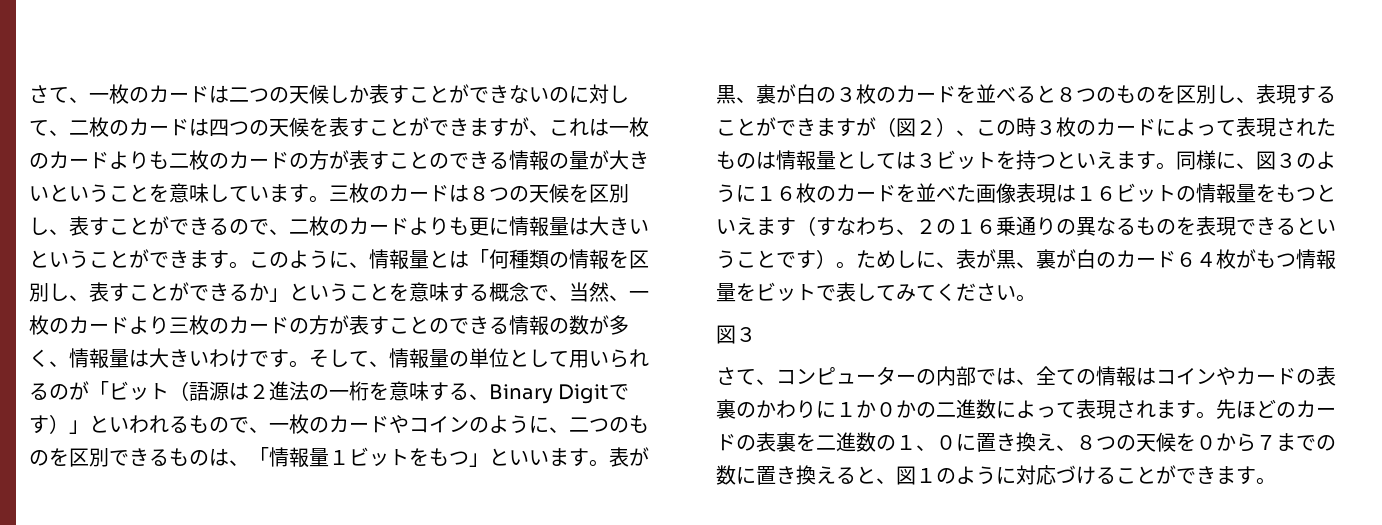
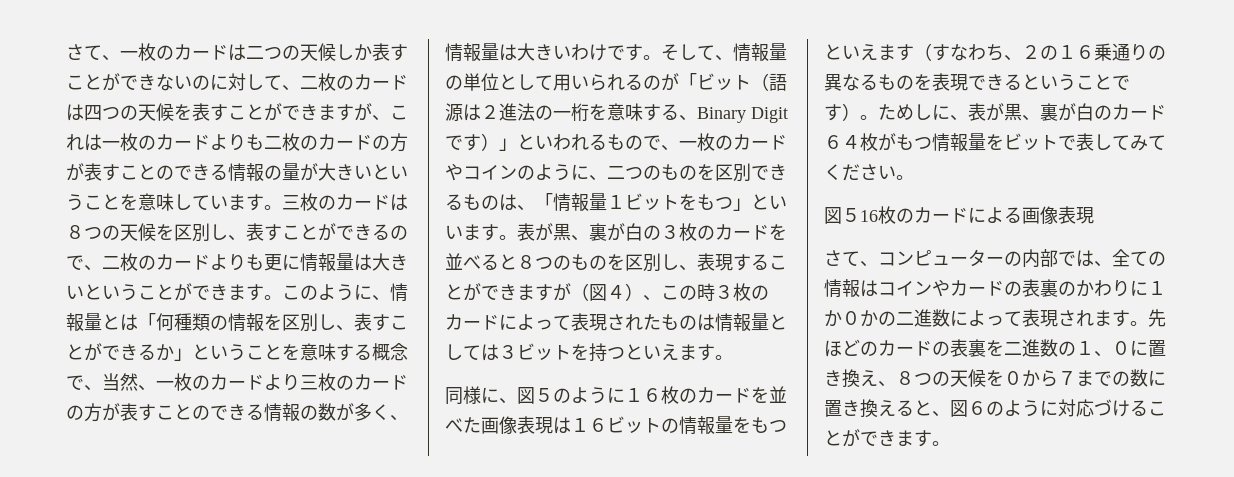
[916,120,936,135] ２ -> [607,285,625,299] ４
(1176, 166) none -> (733, 357) //
[1276,153,1296,168] ３ -> [535,388,553,402] ５
[736,327,756,342] ３ -> [842,206,1094,224] ５16枚のカードによる画像表現
[916,468,936,483] １ -> [968,401,986,415] ６

